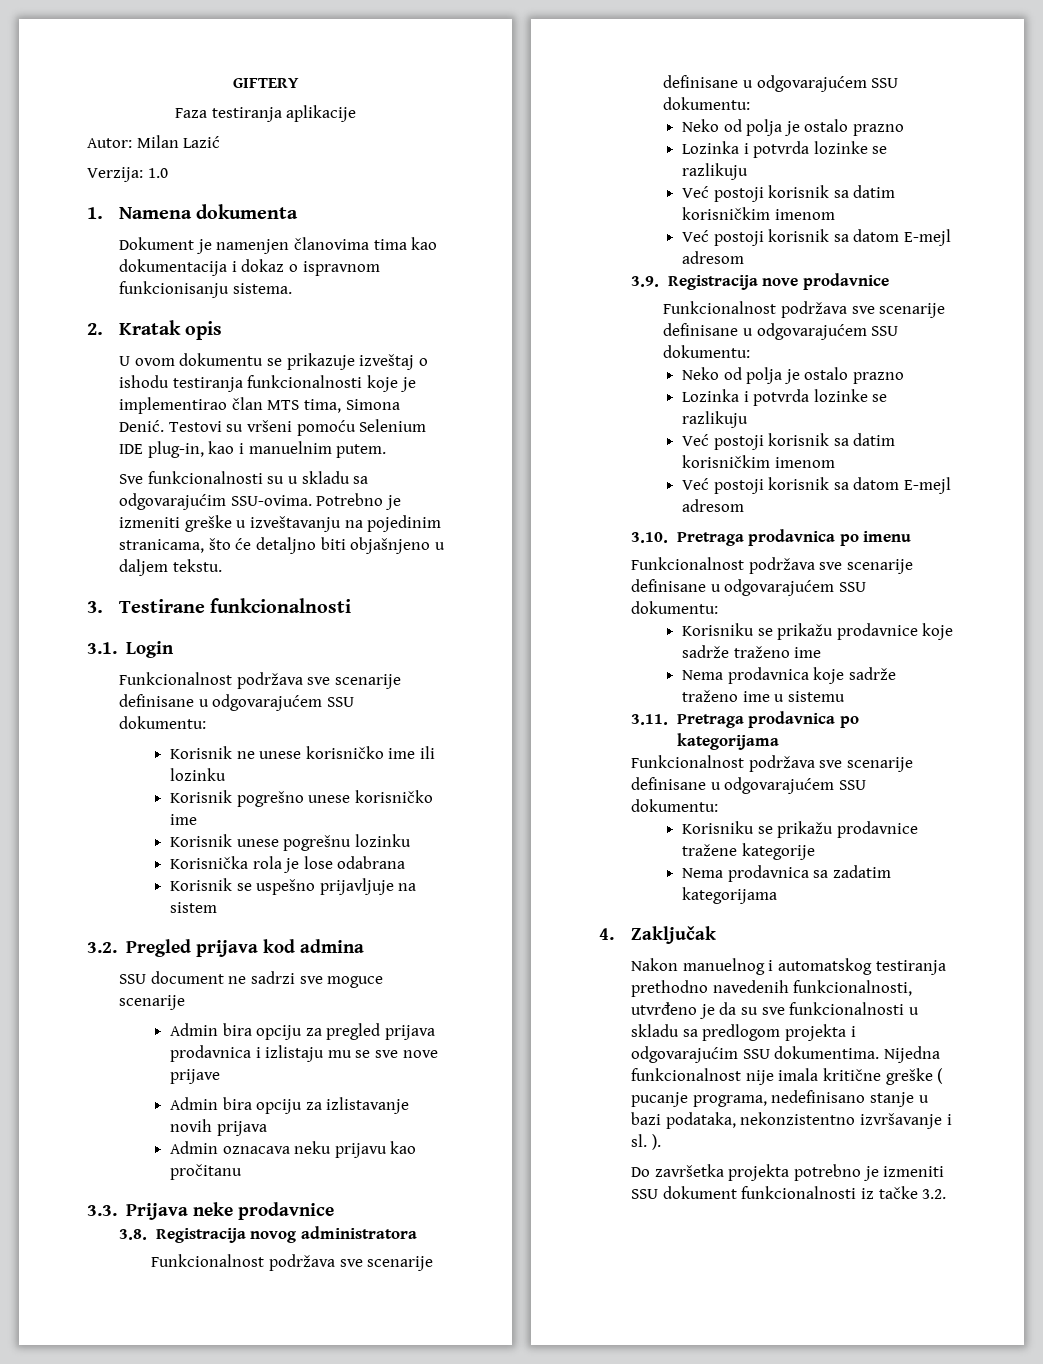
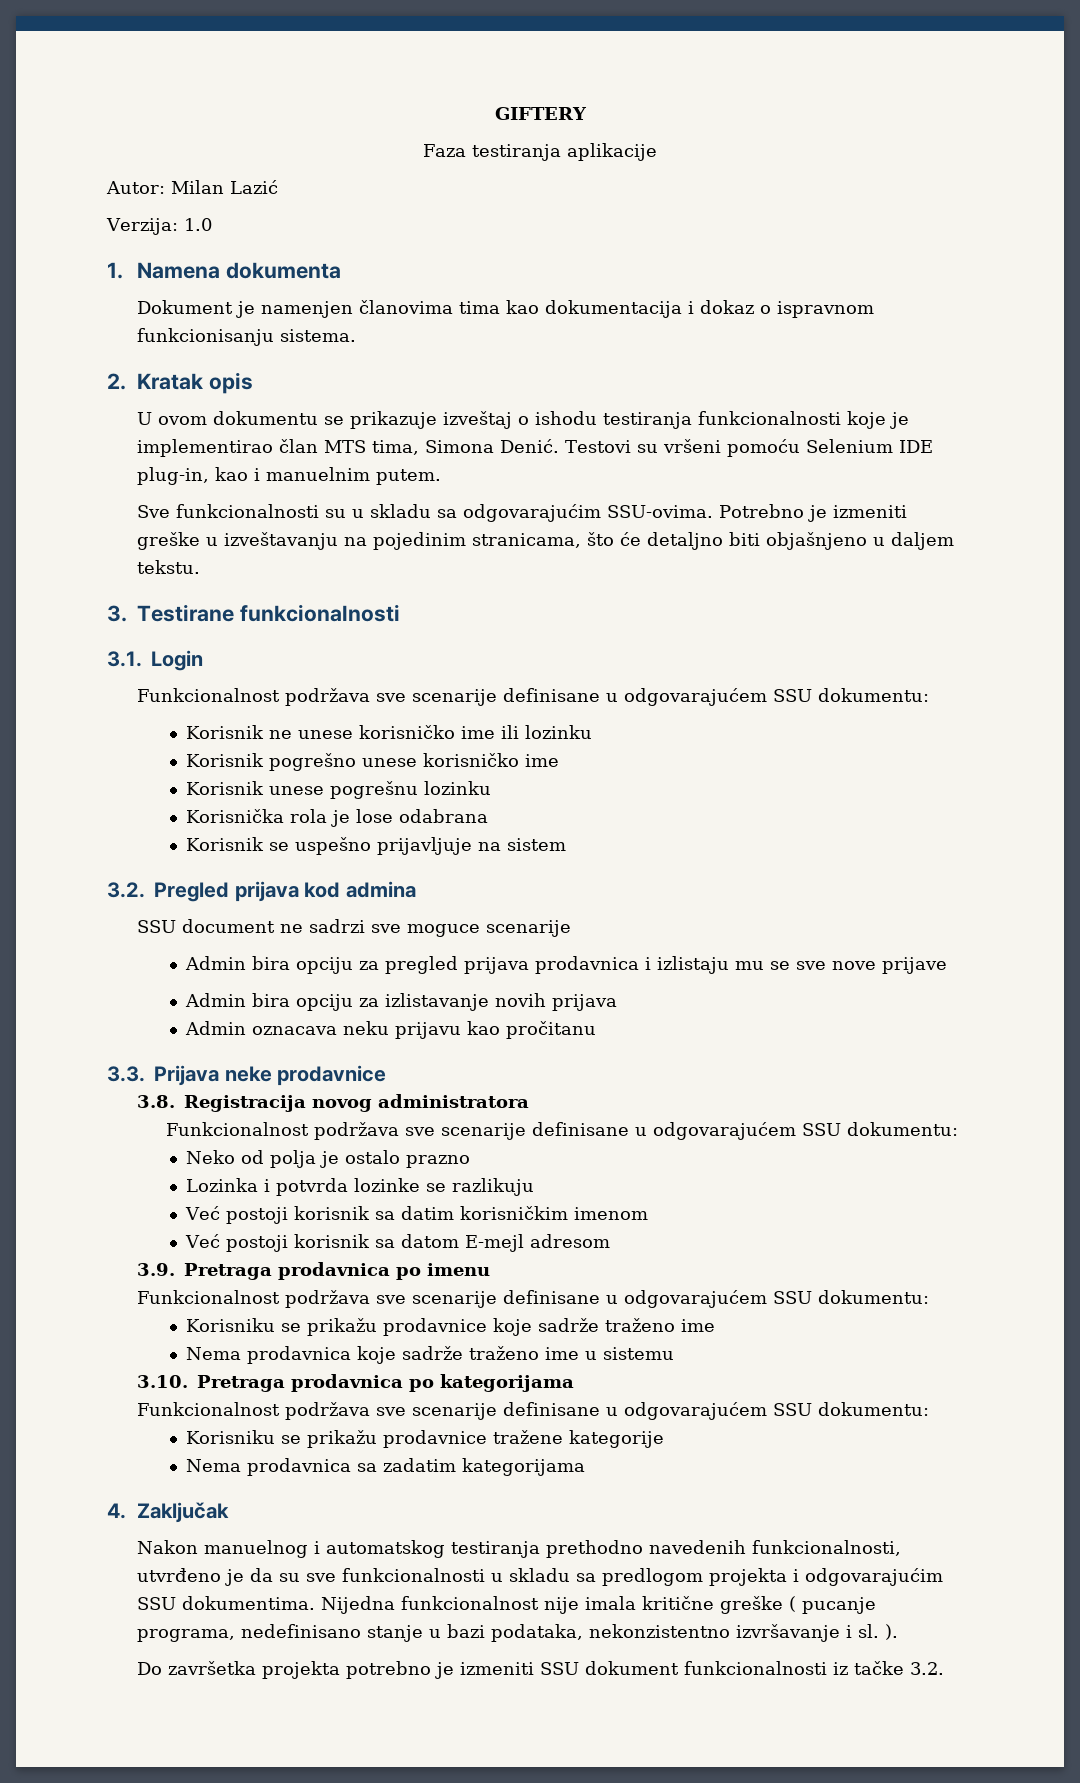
[667,273,889,290] [663,301,946,318] [663,323,899,340] [663,345,751,358] [682,367,904,384] [682,389,888,406] [682,411,749,428] [682,433,896,450] [682,455,835,468] [682,477,951,494] [682,499,745,512] [631,532,669,543] Registracija nove prodavnice // Funkcionalnost podržava sve scenarije definisane u odgovarajućem SSU dokumentu: // Neko od polja je ostalo prazno // Lozinka i potvrda lozinke se razlikuju // Već postoji korisnik sa datim korisničkim imenom // Već postoji korisnik sa datom E-mejl adresom // 3.10. -> (175, 1269) none
[631,714,669,725] 3.11. -> [136,1375,188,1388] 3.10.

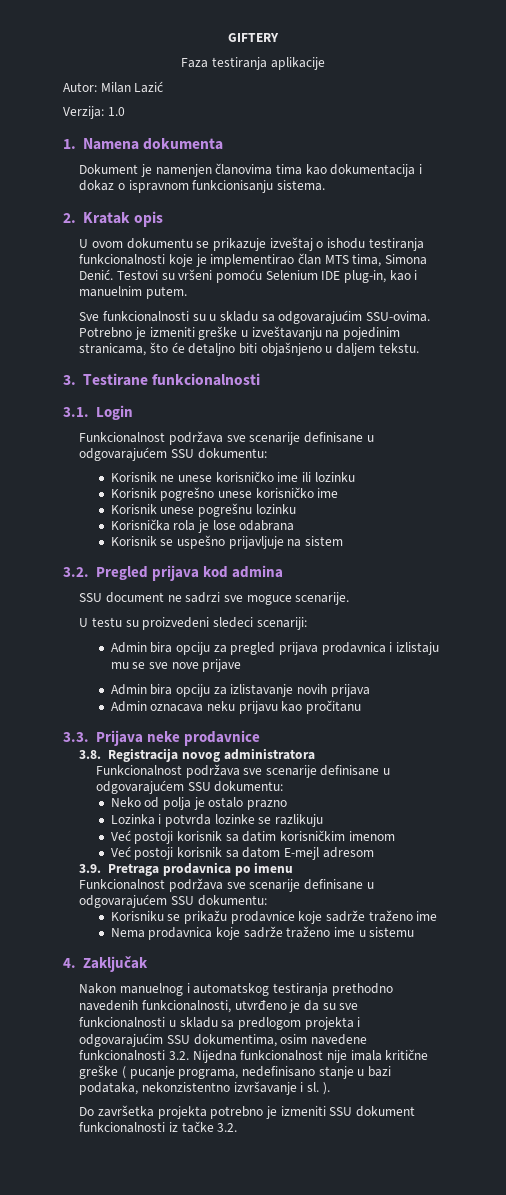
[485,920,571,937] scenarije -> [295,592,350,605] [79,617,307,630] scenarije. // U testu su proizvedeni sledeci scenariji:
[136,1374,574,1392] [136,1402,929,1420] [186,1430,665,1448] [186,1458,586,1476] // 3.10. Pretraga prodavnica po kategorijama // Funkcionalnost podržava sve scenarije definisane u odgovarajućem SSU dokumentu: // Korisniku se prikažu prodavnice tražene kategorije // Nema prodavnica sa zadatim kategorijama -> (415, 932) none
[181,1596,315,1610] dokumentima. -> [193,1034,368,1047] [79,1050,190,1061] dokumentima, osim navedene funkcionalnosti 3.2.

